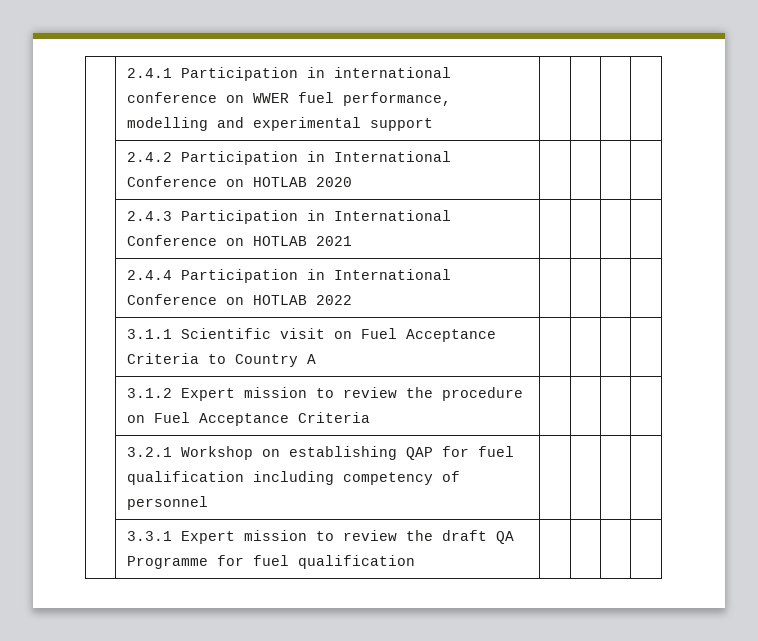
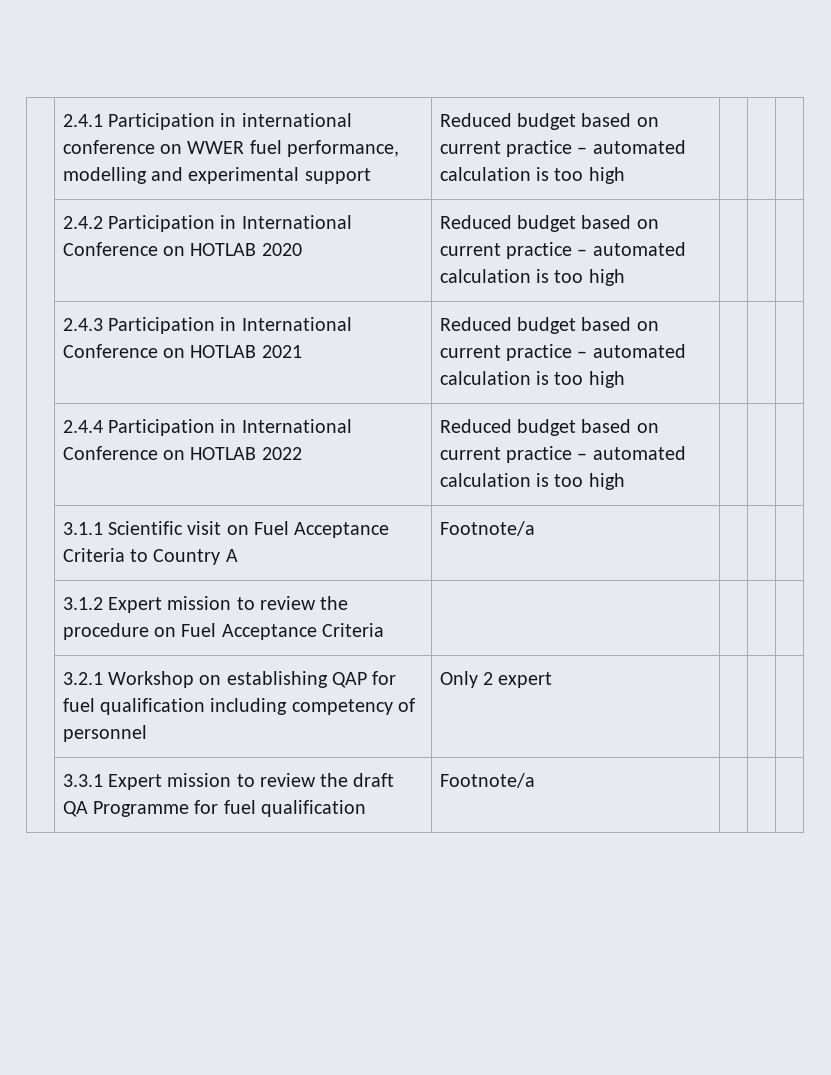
(433, 124) none -> [439,113,659,130] [439,140,686,157] [439,167,625,184] Reduced budget based on current practice – automated calculation is too high
(352, 182) none -> [439,215,659,232] [439,242,686,259] [439,269,625,286] Reduced budget based on current practice – automated calculation is too high
(352, 241) none -> [439,317,659,334] [439,344,686,361] [439,371,625,388] Reduced budget based on current practice – automated calculation is too high
(352, 300) none -> [439,419,659,436] [439,446,686,463] [439,473,625,490] Reduced budget based on current practice – automated calculation is too high
(316, 359) none -> [439,521,535,536] Footnote/a
(208, 503) none -> [439,671,553,688] Only 2 expert
(415, 562) none -> [439,773,535,788] Footnote/a

